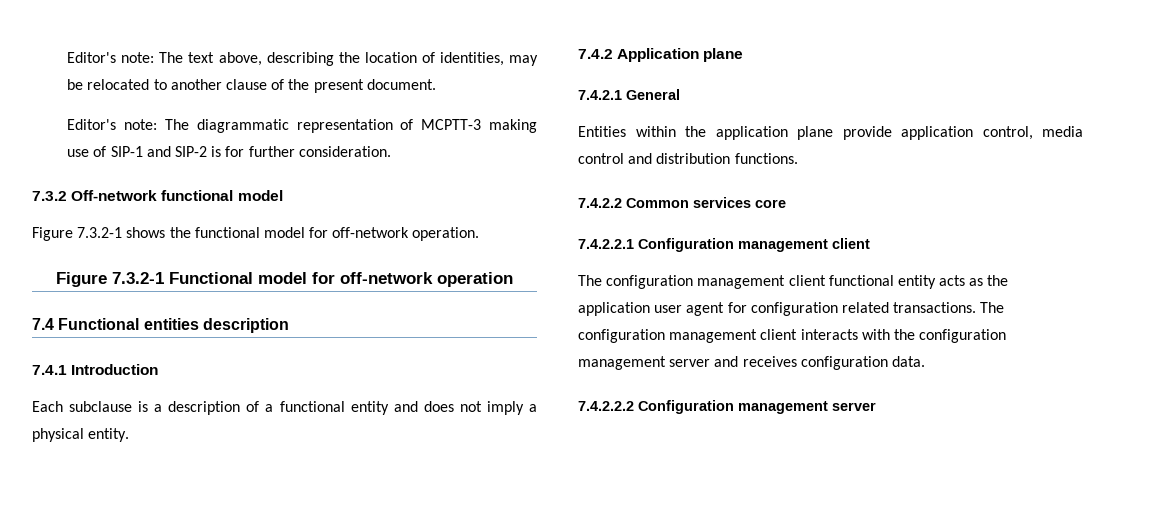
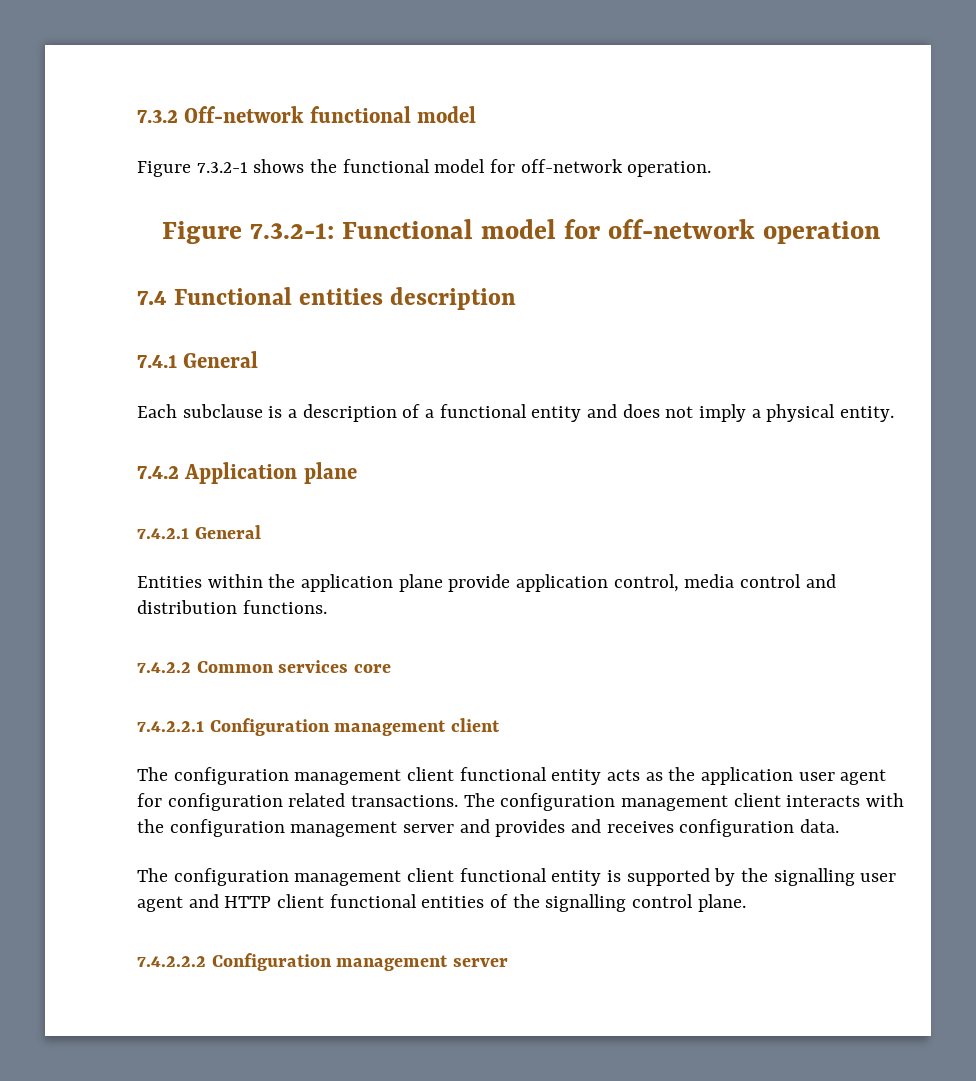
[67,52,538,66] [67,79,436,93] [67,119,537,133] [67,146,391,157] Editor's note: The text above, describing the location of identities, may be relocated to another clause of the present document. // Editor's note: The diagrammatic representation of MCPTT-3 making use of SIP-1 and SIP-2 is for further consideration. // -> (137, 116) none
[112,272,164,284] 7.3.2-1 -> [250,223,335,239] 7.3.2-1:
[71,364,159,375] Introduction -> [183,351,259,368] General
(739, 361) none -> [495,819,602,837] provides and
(925, 361) none -> [137,868,897,886] [137,894,746,912] // The configuration management client functional entity is supported by the signalling user agent and HTTP client functional entities of the signalling control plane.

